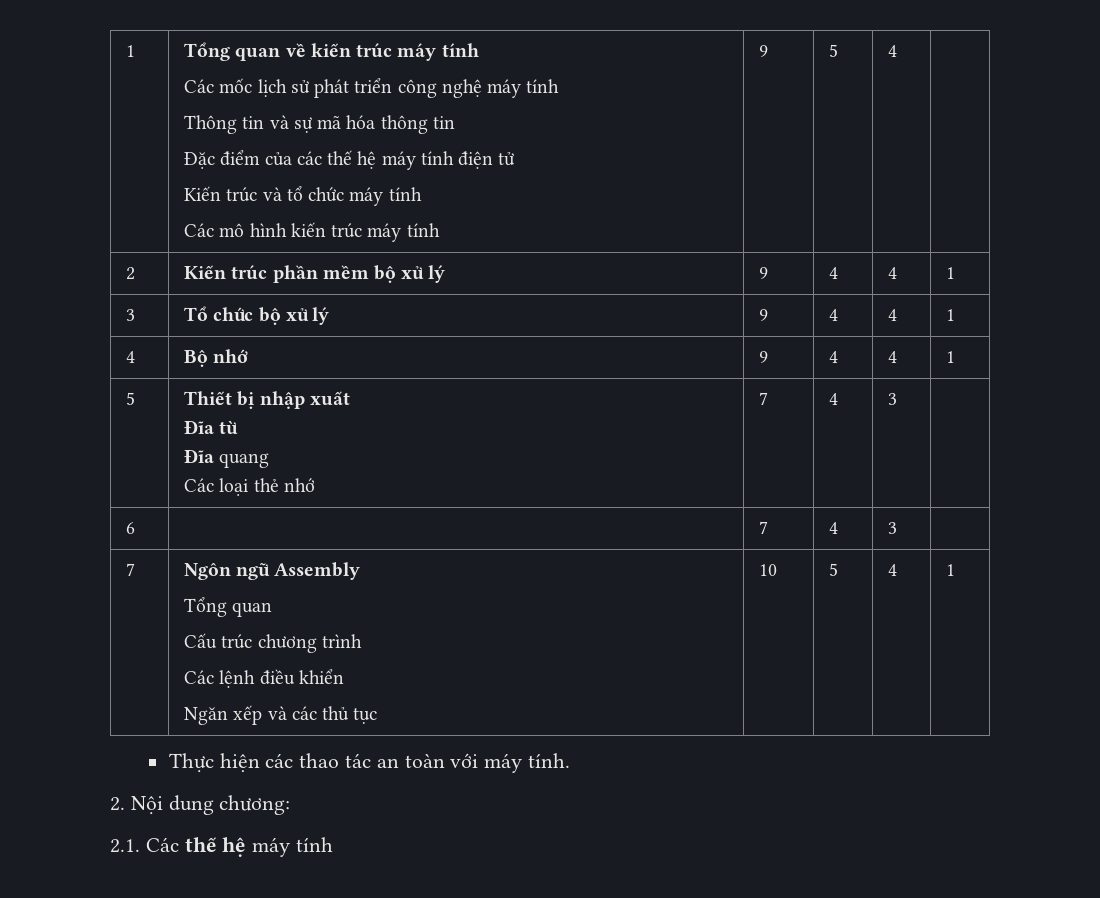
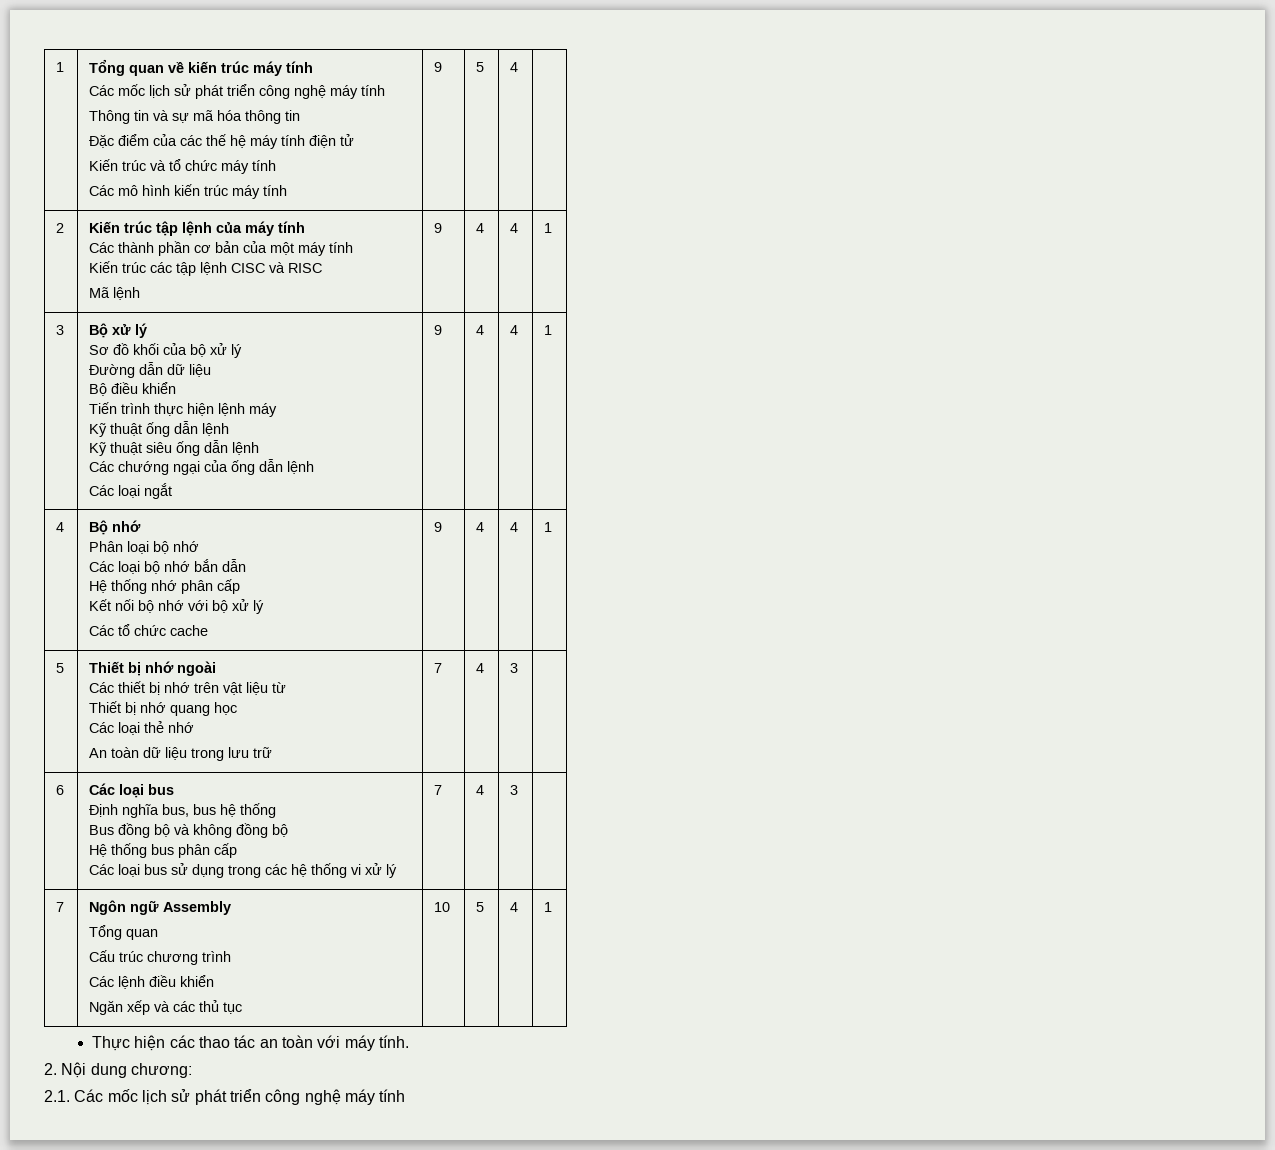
[272,265,445,283] phần mềm bộ xử lý -> [156,221,306,236] [89,241,354,256] [89,261,323,276] [89,287,141,300] tập lệnh của máy tính // Các thành phần cơ bản của một máy tính // Kiến trúc các tập lệnh CISC và RISC // Mã lệnh
[184,306,330,325] Tổ chức bộ xử lý -> [89,323,148,338] [89,343,243,358] [89,362,212,378] [89,382,177,396] [89,402,278,417] [89,421,230,437] [89,440,260,456] [89,459,315,475] [89,483,173,499] Bộ xử lý // Sơ đồ khối của bộ xử lý // Đường dẫn dữ liệu // Bộ điều khiển // Tiến trình thực hiện lệnh máy // Kỹ thuật ống dẫn lệnh // Kỹ thuật siêu ống dẫn lệnh // Các chướng ngại của ống dẫn lệnh // Các loại ngắt
(249, 356) none -> [89,541,200,554] [89,559,247,574] [89,579,241,594] [89,599,265,614] [89,624,209,636] // Phân loại bộ nhớ // Các loại bộ nhớ bắn dẫn // Hệ thống nhớ phân cấp // Kết nối bộ nhớ với bộ xử lý // Các tổ chức cache
[259,391,350,409] [184,420,239,435] [184,449,215,463] nhập xuất // Đĩa từ // Đĩa -> [145,661,217,676] [89,681,287,695] [89,701,167,715] nhớ ngoài // Các thiết bị nhớ trên vật liệu từ // Thiết bị nhớ
(270, 460) none -> [214,702,238,715] học
[759,392,769,405] [829,393,839,405] [888,393,898,405] [126,522,136,534] | 7 | 4 | 3 | // 6 | -> [89,747,273,761] [434,663,443,673] [476,663,485,673] [510,663,519,673] [56,785,65,795] [89,783,175,798] [89,803,277,818] [89,823,289,838] [89,843,238,858] [89,863,398,878] // An toàn dữ liệu trong lưu trữ | 7 | 4 | 3 | // 6 | Các loại bus // Định nghĩa bus, bus hệ thống // Bus đồng bộ và không đồng bộ // Hệ thống bus phân cấp // Các loại bus sử dụng trong các hệ thống vi xử lý
[184,837,247,857] thế hệ -> [107,1089,341,1105] mốc lịch sử phát triển công nghệ

